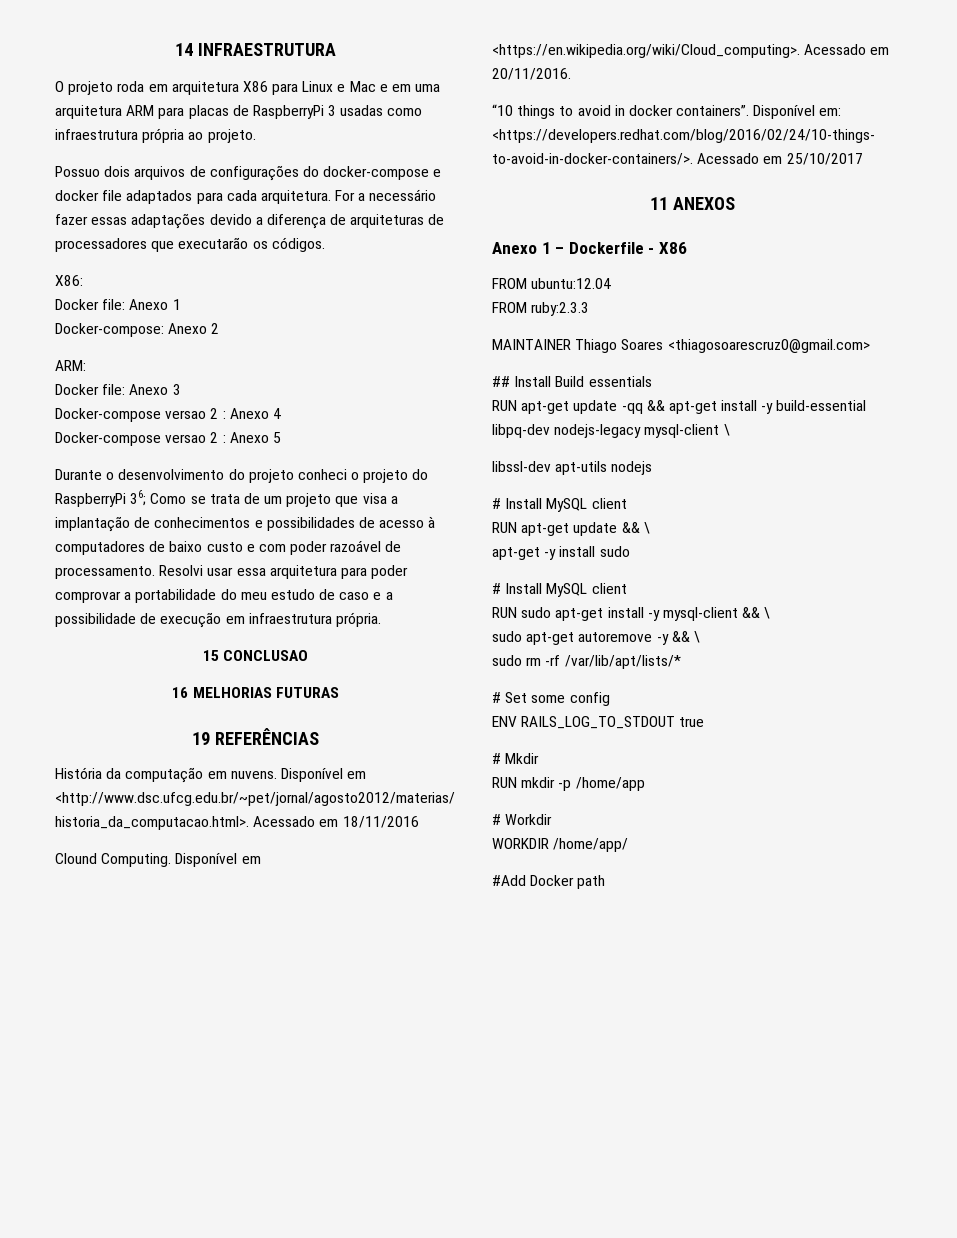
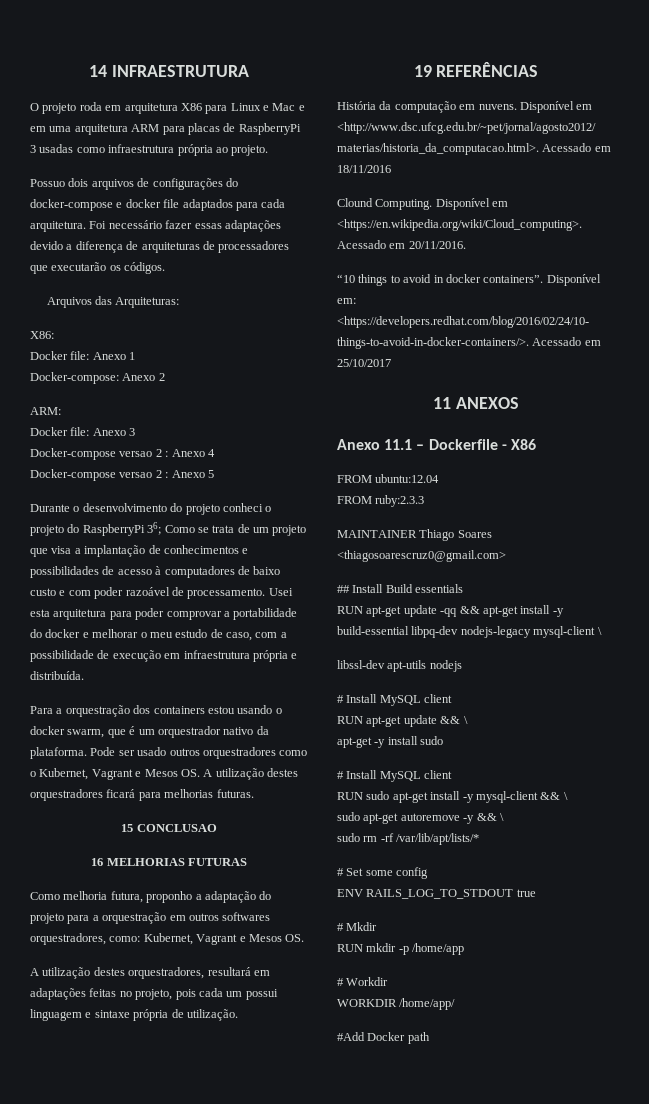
[335,190,366,201] For a -> [89,221,107,229] Foi
(325, 244) none -> [46,296,180,308] // Arquivos das Arquiteturas:
[159,565,266,576] Resolvi usar essa -> [268,588,293,596] [30,609,50,617] Usei esta
(237, 594) none -> [45,629,147,638] docker e melhorar o
[339,592,382,600] caso e -> [226,632,278,641] caso, com
[335,612,381,627] própria. -> [252,650,298,662] [30,671,84,680] [30,705,282,717] [30,726,269,738] [30,747,308,759] [30,768,298,780] [30,789,254,801] própria e distribuída. // Para a orquestração dos containers estou usando o docker swarm, que é um orquestrador nativo da plataforma. Pode ser usado outros orquestradores como o Kubernet, Vagrant e Mesos OS. A utilização destes orquestradores ficará para melhorias futuras.
(339, 692) none -> [30,891,272,903] [30,912,271,924] [30,933,305,945] [30,967,270,979] [30,988,278,1000] [30,1009,238,1021] // Como melhoria futura, proponho a adaptação do projeto para a orquestração em outros softwares orquestradores, como: Kubernet, Vagrant e Mesos OS. // A utilização destes orquestradores, resultará em adaptações feitas no projeto, pois cada um possui linguagem e sintaxe própria de utilização.
[541,242,551,254] 1 -> [384,439,413,450] 11.1

